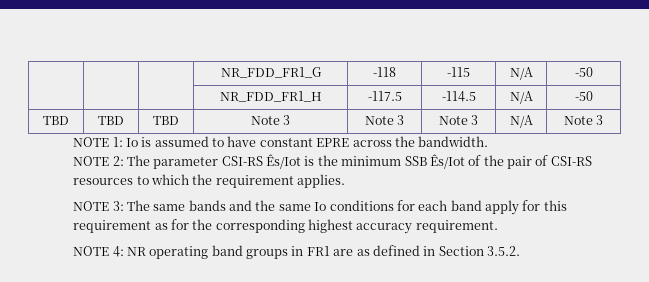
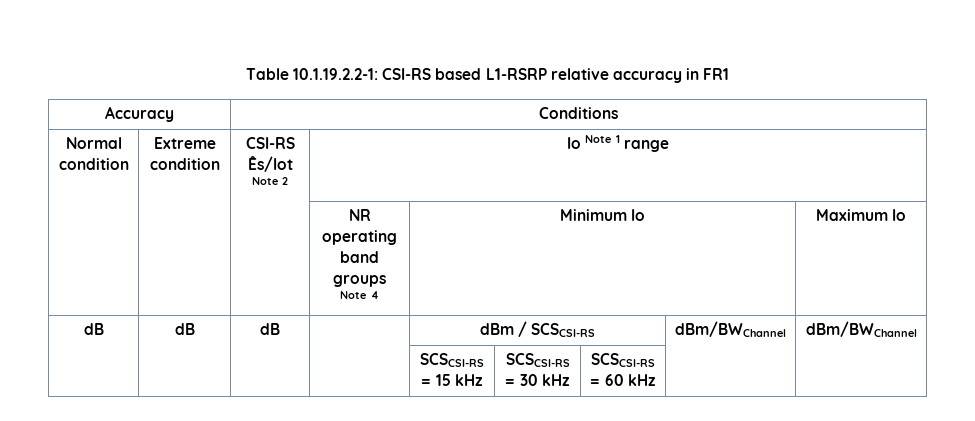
[220,67,322,78] [373,67,396,77] [447,67,470,77] [509,67,533,80] [574,67,593,77] [219,91,322,102] [367,91,402,101] [441,91,476,102] [509,91,533,104] [574,91,593,101] [43,116,69,125] [98,116,124,125] [153,116,179,125] [250,115,291,125] [364,115,405,125] [438,115,479,125] [509,115,533,128] [563,115,604,125] [73,136,489,147] [73,154,592,169] [73,174,346,188] [73,200,567,215] [73,219,498,234] [73,245,521,259] | | | NR_FDD_FR1_G | -118 | -115 | N/A | -50 // | | | NR_FDD_FR1_H | -117.5 | -114.5 | N/A | -50 // TBD | TBD | TBD | Note 3 | Note 3 | Note 3 | N/A | Note 3 // NOTE 1: Io is assumed to have constant EPRE across the bandwidth. // NOTE 2: The parameter CSI-RS Ês/Iot is the minimum SSB Ês/Iot of the pair of CSI-RS resources to which the requirement applies. // NOTE 3: The same bands and the same Io conditions for each band apply for this requirement as for the corresponding highest accuracy requirement. // NOTE 4: NR operating band groups in FR1 are as defined in Section 3.5.2. -> [245,68,730,83] [105,106,174,122] [539,107,618,119] [65,137,122,149] [58,158,129,170] [153,137,216,149] [149,158,220,170] [245,137,295,149] [247,156,293,172] [251,177,289,185] [567,135,669,152] [348,209,371,221] [322,230,397,245] [340,251,379,263] [333,275,386,287] [340,291,379,299] [559,209,646,221] [815,209,907,221] [83,323,104,335] [174,323,195,335] [260,323,280,335] [479,321,596,337] [675,321,786,337] [805,321,917,337] [420,353,484,367] [421,374,483,386] [505,353,570,367] [505,374,570,386] [591,353,655,367] [590,374,656,386] Table 10.1.19.2.2-1: CSI-RS based L1-RSRP relative accuracy in FR1 // Accuracy | Conditions // Normal condition | Extreme condition | CSI-RS Ês/Iot Note 2 | Io Note 1 range // | | | NR operating band groups Note 4 | Minimum Io | Maximum Io // dB | dB | dB | | dBm / SCSCSI-RS | dBm/BWChannel | dBm/BWChannel // | | | | SCSCSI-RS = 15 kHz | SCSCSI-RS = 30 kHz | SCSCSI-RS = 60 kHz | |

